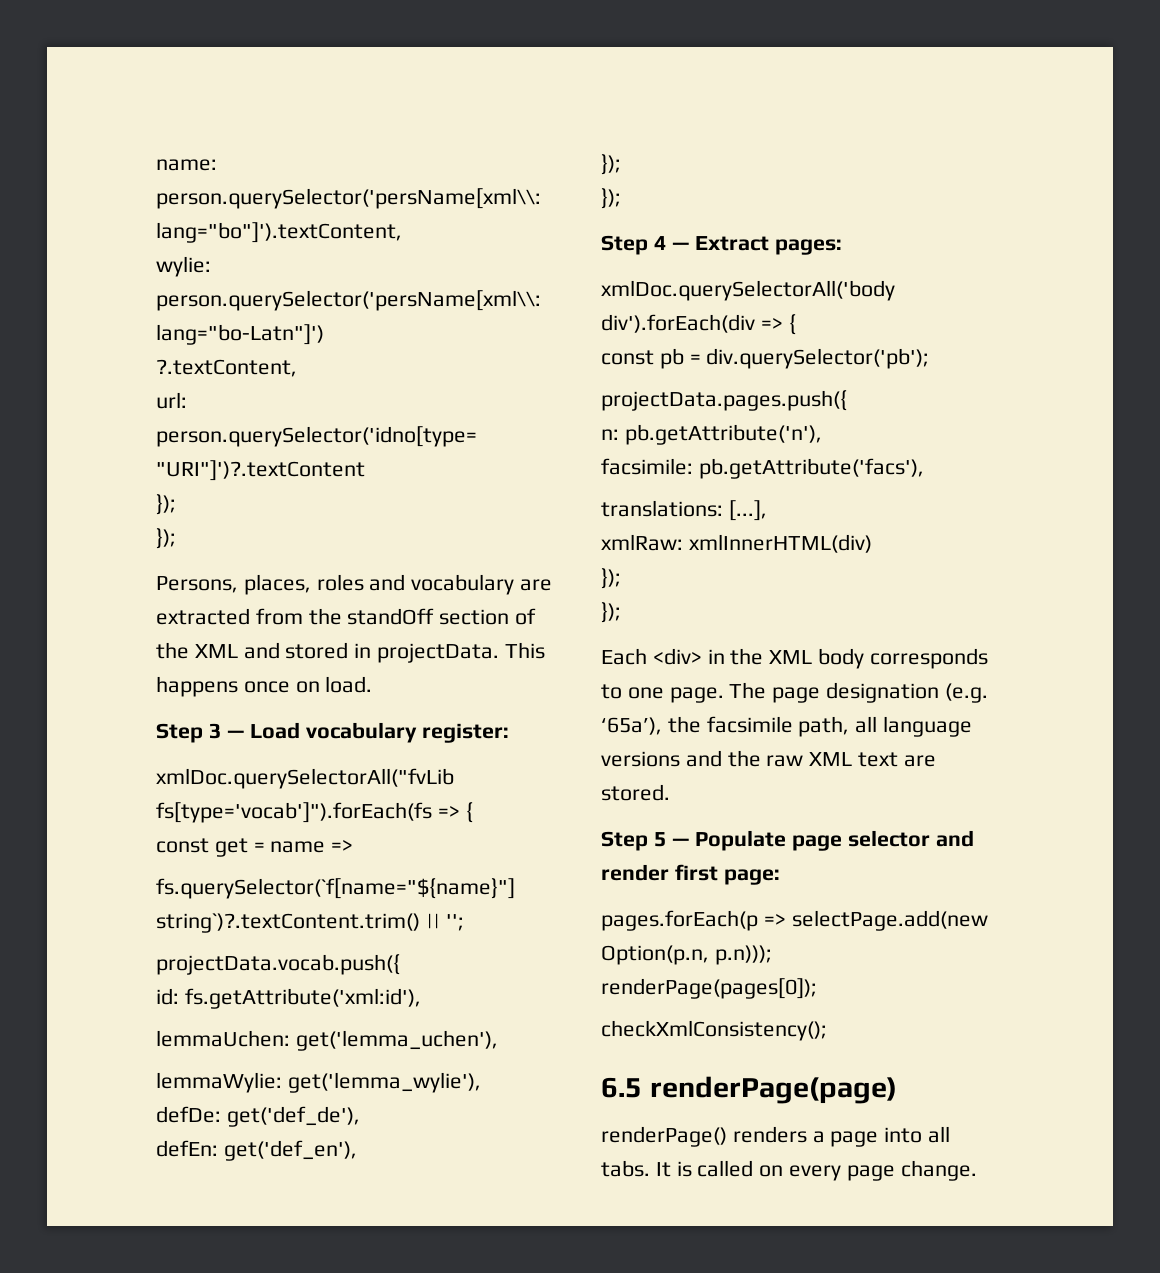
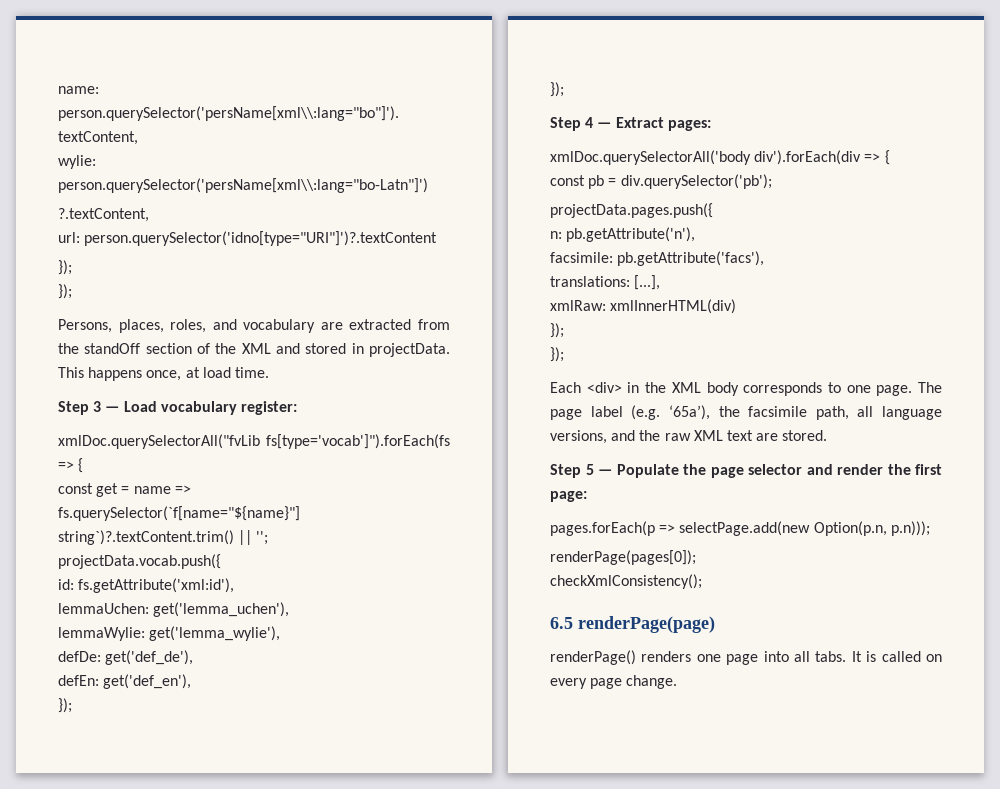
[316,574,364,591] roles -> [170,319,207,333] roles,
[243,676,373,693] once on load. -> [146,367,269,381] once, at load time.
[826,682,940,703] designation -> [590,406,623,417] label
[601,751,680,767] versions -> [550,430,607,444] versions,
(787, 840) none -> [683,464,706,475] the
(669, 872) none -> [887,464,911,475] the
[812,1131,825,1143] a -> [696,654,721,662] one

